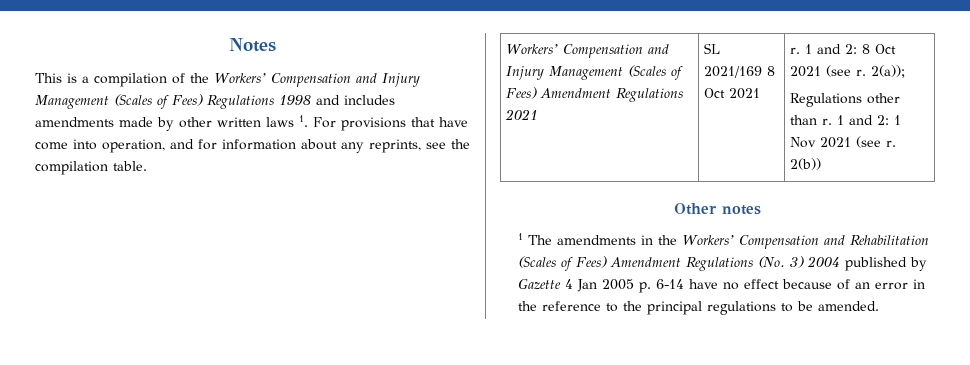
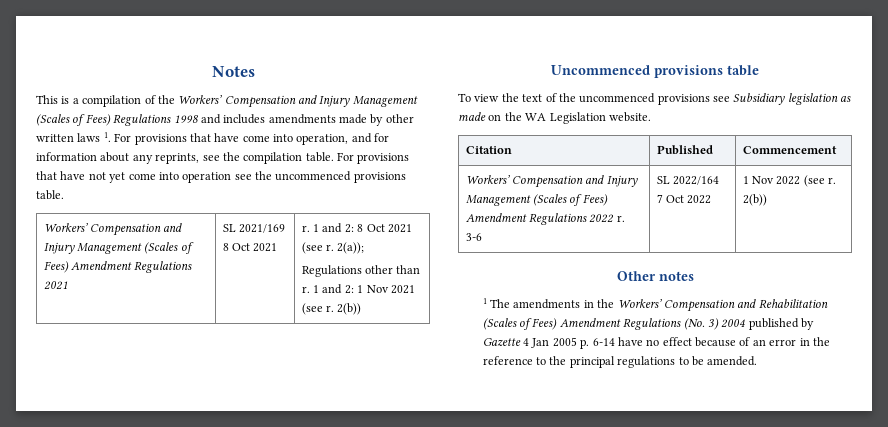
(147, 166) none -> [337,152,410,164] [36,171,406,183] [36,190,64,200] For provisions that have not yet come into operation see the uncommenced provisions table.
(821, 164) none -> [551,65,759,78] [458,93,852,105] [458,112,651,124] [465,146,512,154] [656,145,713,155] [742,146,837,154] [465,175,638,188] [465,194,608,206] [465,213,625,225] [465,233,482,241] [656,176,720,185] [656,194,712,204] [742,175,837,187] [742,194,767,206] // Uncommenced provisions table // To view the text of the uncommenced provisions see Subsidiary legislation as made on the WA Legislation website. // Citation | Published | Commencement // Workers’ Compensation and Injury Management (Scales of Fees) Amendment Regulations 2022 r. 3-6 | SL 2022/164 7 Oct 2022 | 1 Nov 2022 (see r. 2(b))

